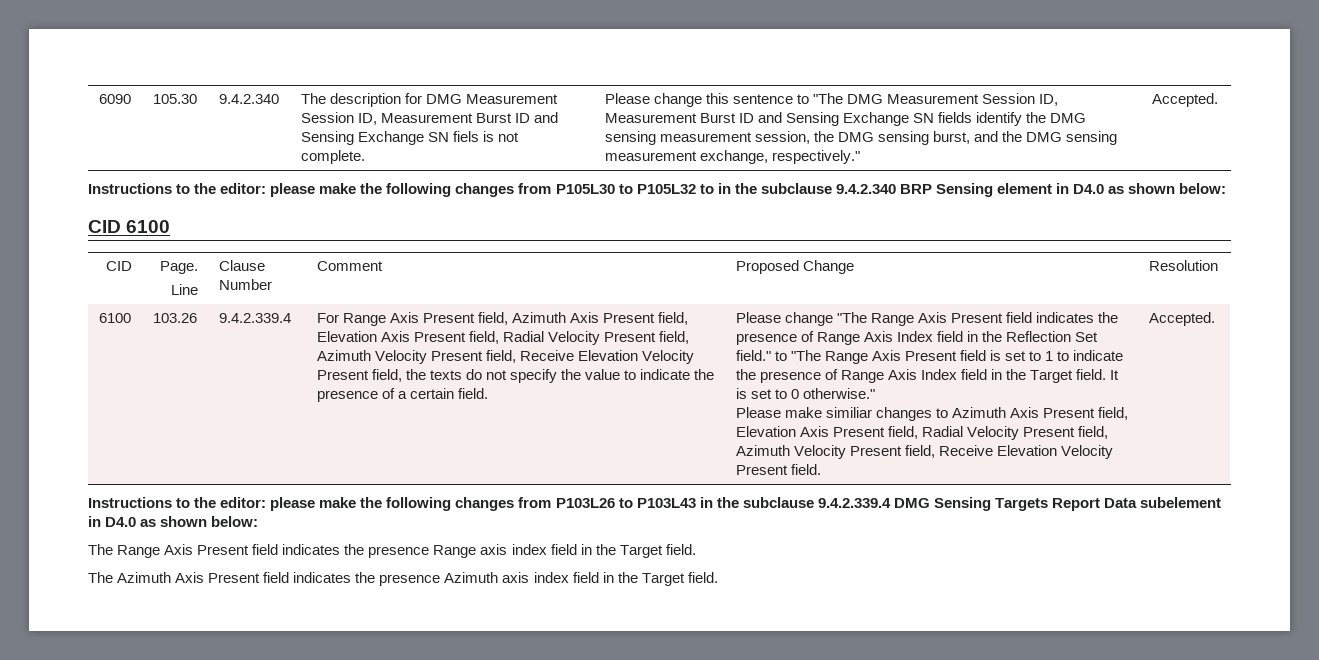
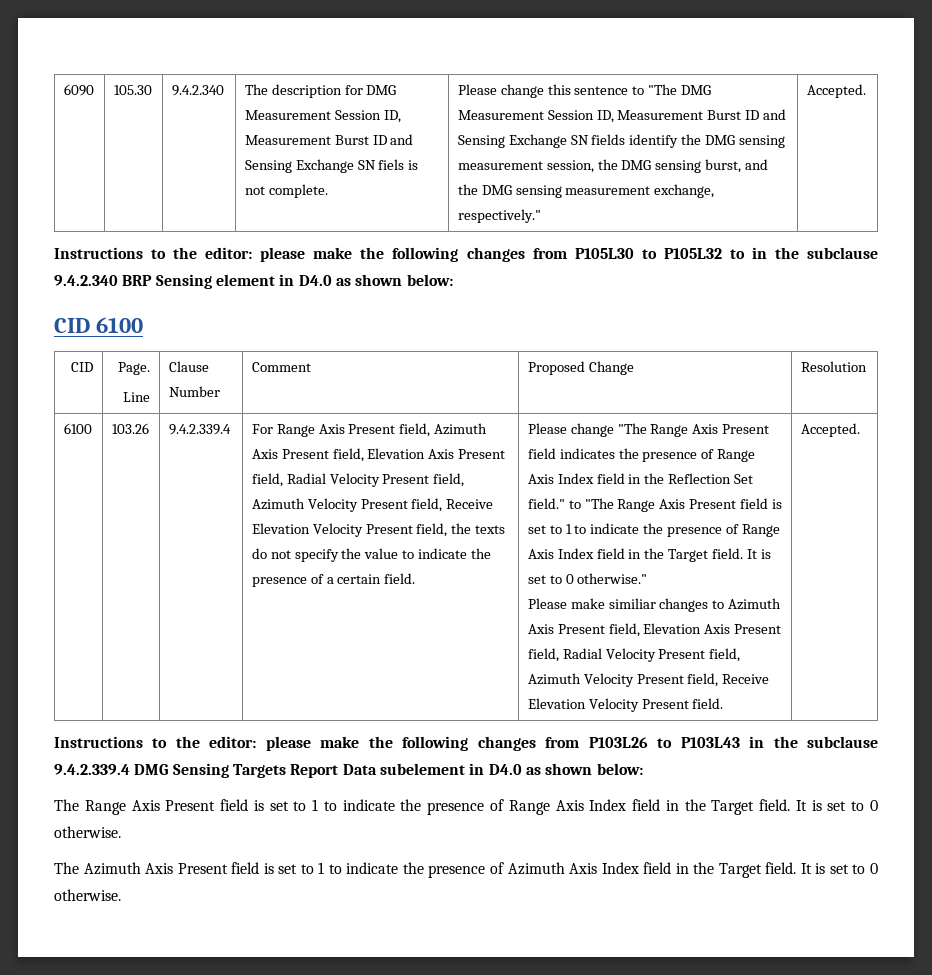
[282,544,696,558] indicates the presence Range axis index field in the Target field. -> [253,799,878,815] [54,826,121,838] is set to 1 to indicate the presence of Range Axis Index field in the Target field. It is set to 0 otherwise.
[293,572,718,586] indicates the presence Azimuth axis index field in the Target field. -> [263,862,879,878] [54,889,121,901] is set to 1 to indicate the presence of Azimuth Axis Index field in the Target field. It is set to 0 otherwise.

